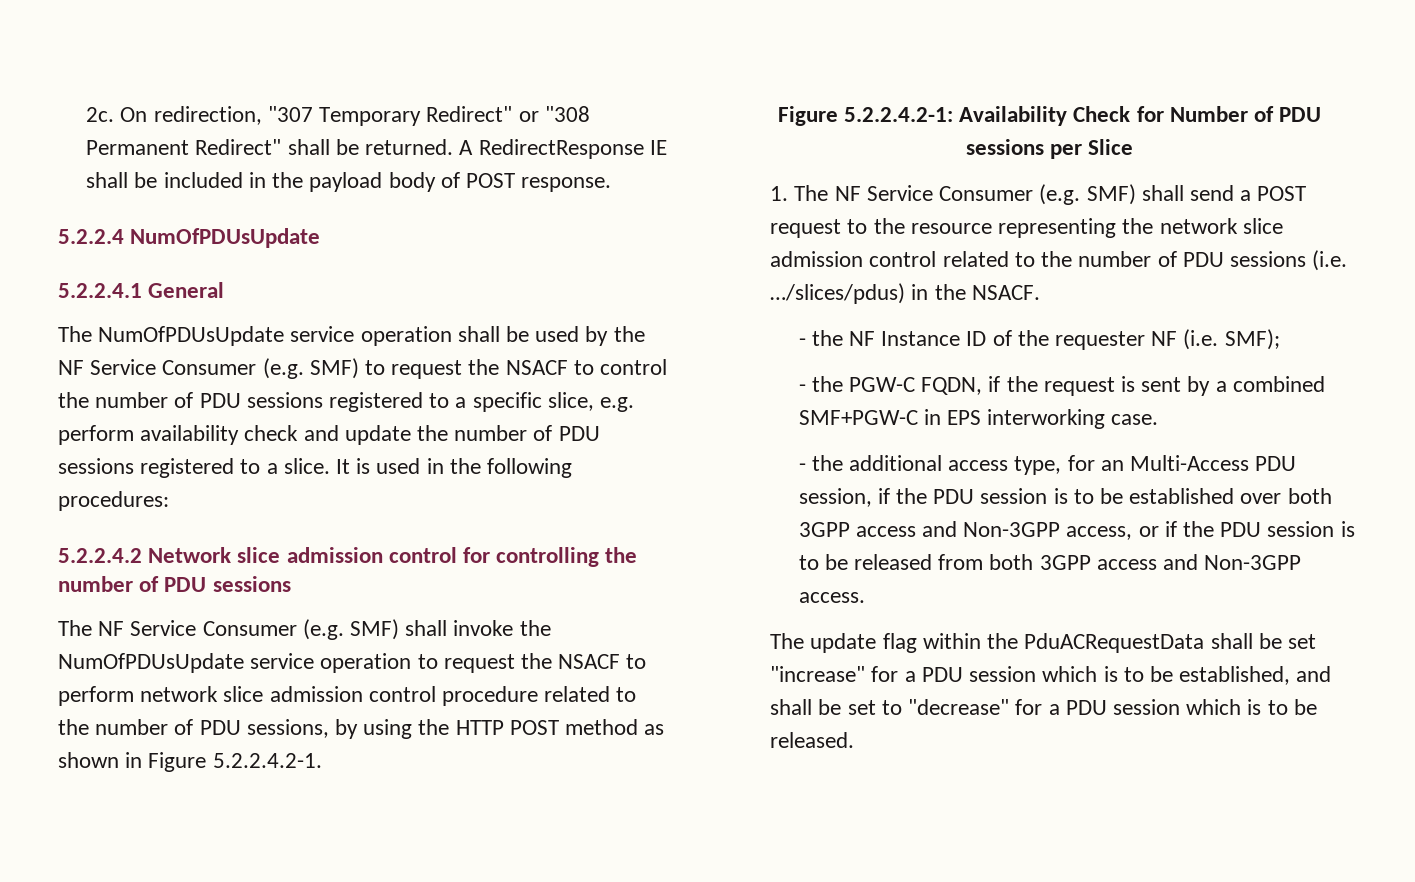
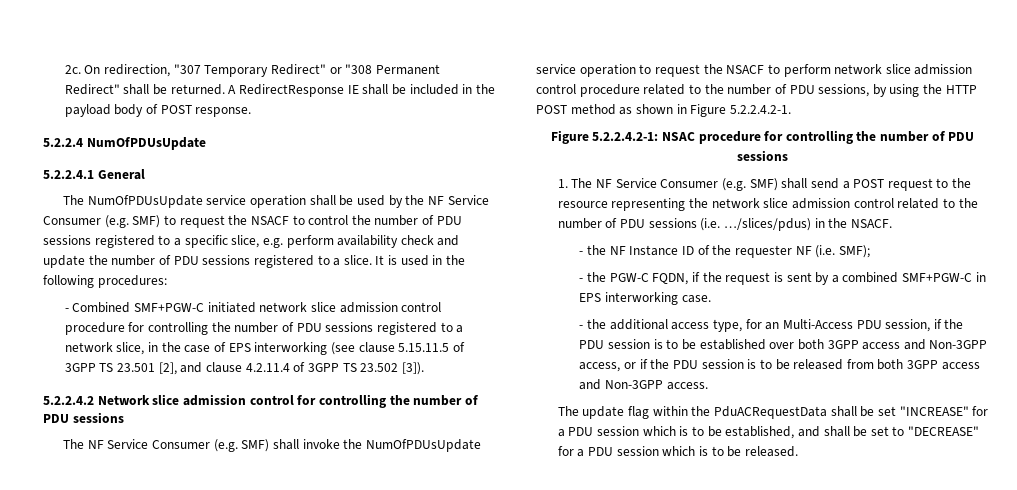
(169, 501) none -> [64,302,442,313] [64,322,464,335] [64,342,465,355] [64,362,424,375] // - Combined SMF+PGW-C initiated network slice admission control procedure for controlling the number of PDU sessions registered to a network slice, in the case of EPS interworking (see clause 5.15.11.5 of 3GPP TS 23.501 [2], and clause 4.2.11.4 of 3GPP TS 23.502 [3]).
[959,106,1322,126] [965,139,1134,159] Availability Check for Number of PDU sessions per Slice -> [661,130,975,144] [737,150,788,161] NSAC procedure for controlling the number of PDU sessions
[770,666,866,682] "increase" -> [899,406,969,416] "INCREASE"
[908,699,1010,715] "decrease" -> [908,426,980,436] "DECREASE"

